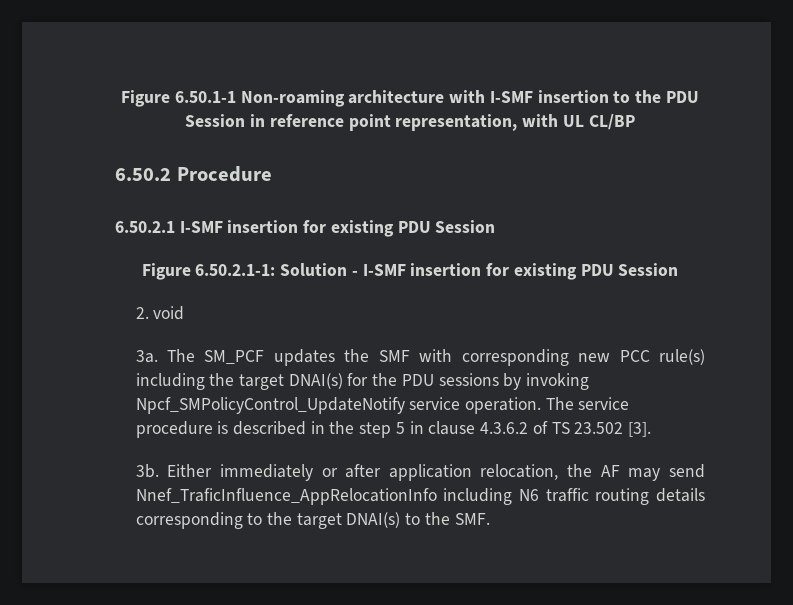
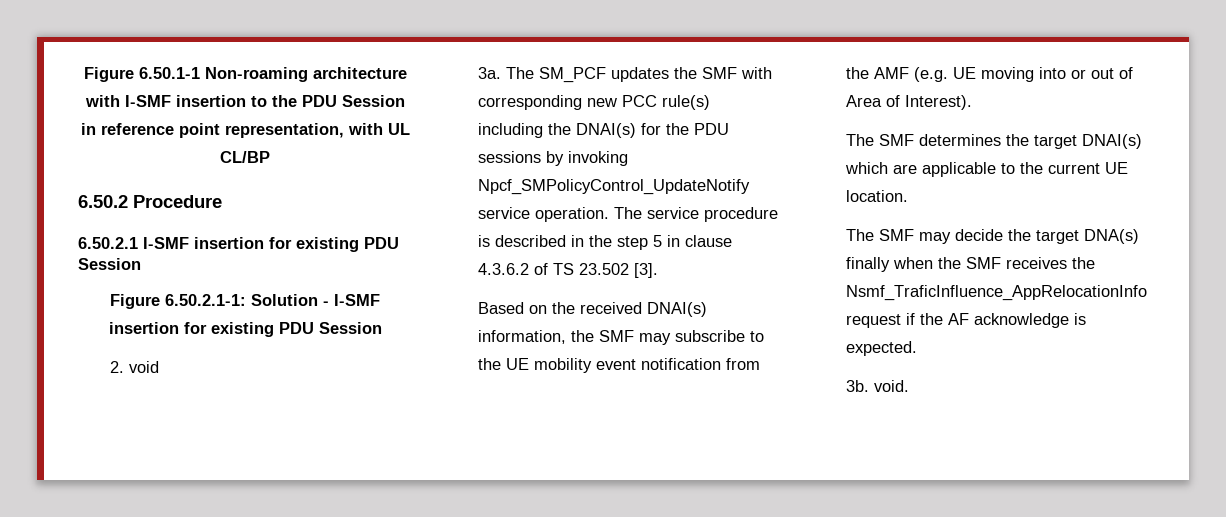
[239,374,285,390] target -> (572, 129) none
[135,464,705,481] [135,488,705,505] [135,512,490,529] 3b. Either immediately or after application relocation, the AF may send Nnef_TraficInfluence_AppRelocationInfo including N6 traffic routing details corresponding to the target DNAI(s) to the SMF. -> [478,302,708,317] [478,330,765,345] [478,358,761,373] [846,67,1134,82] [846,95,973,110] [846,134,1143,149] [845,162,1129,177] [846,190,909,202] [846,229,1140,244] [846,257,1096,272] [846,285,1148,301] [846,313,1087,328] [846,341,918,356] [846,380,910,392] Based on the received DNAI(s) information, the SMF may subscribe to the UE mobility event notification from the AMF (e.g. UE moving into or out of Area of Interest). // The SMF determines the target DNAI(s) which are applicable to the current UE location. // The SMF may decide the target DNA(s) finally when the SMF receives the Nsmf_TraficInfluence_AppRelocationInfo request if the AF acknowledge is expected. // 3b. void.

